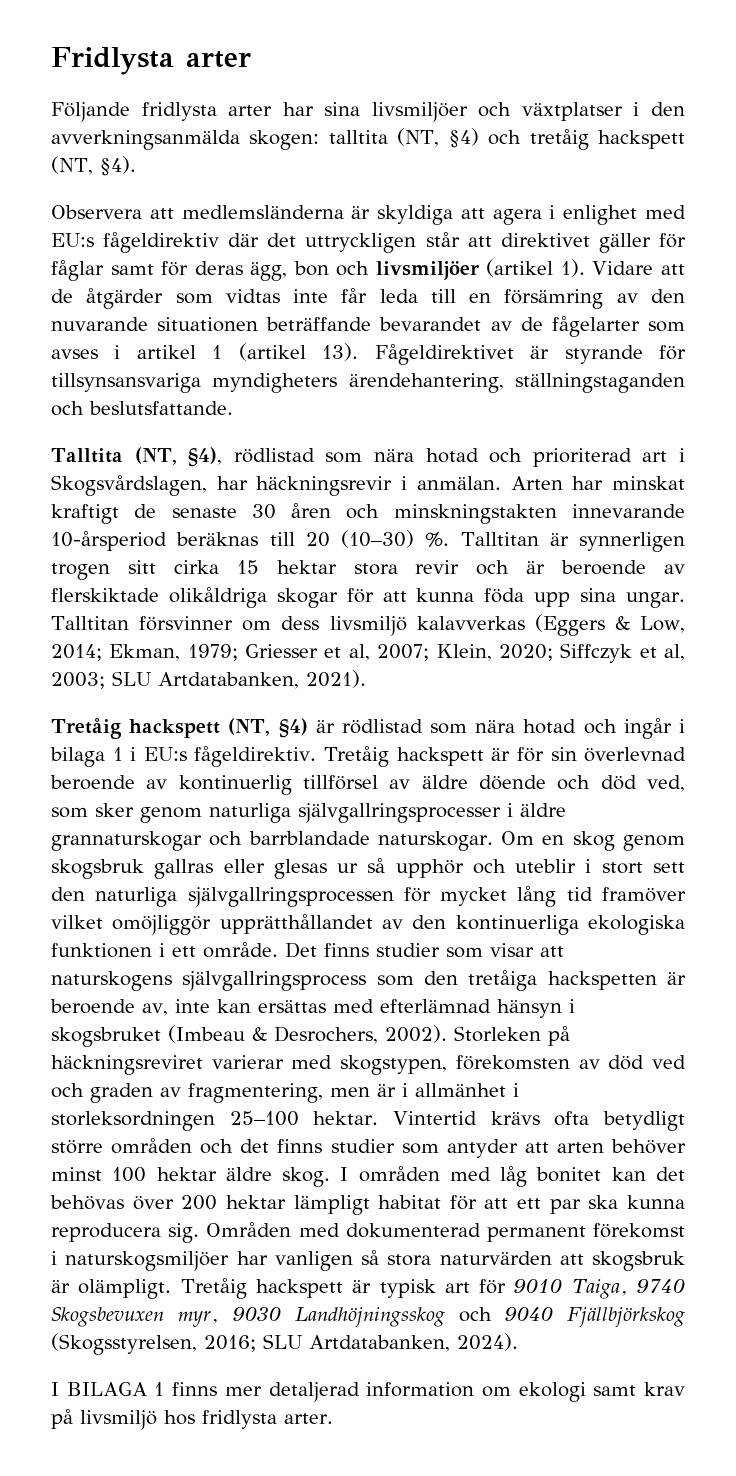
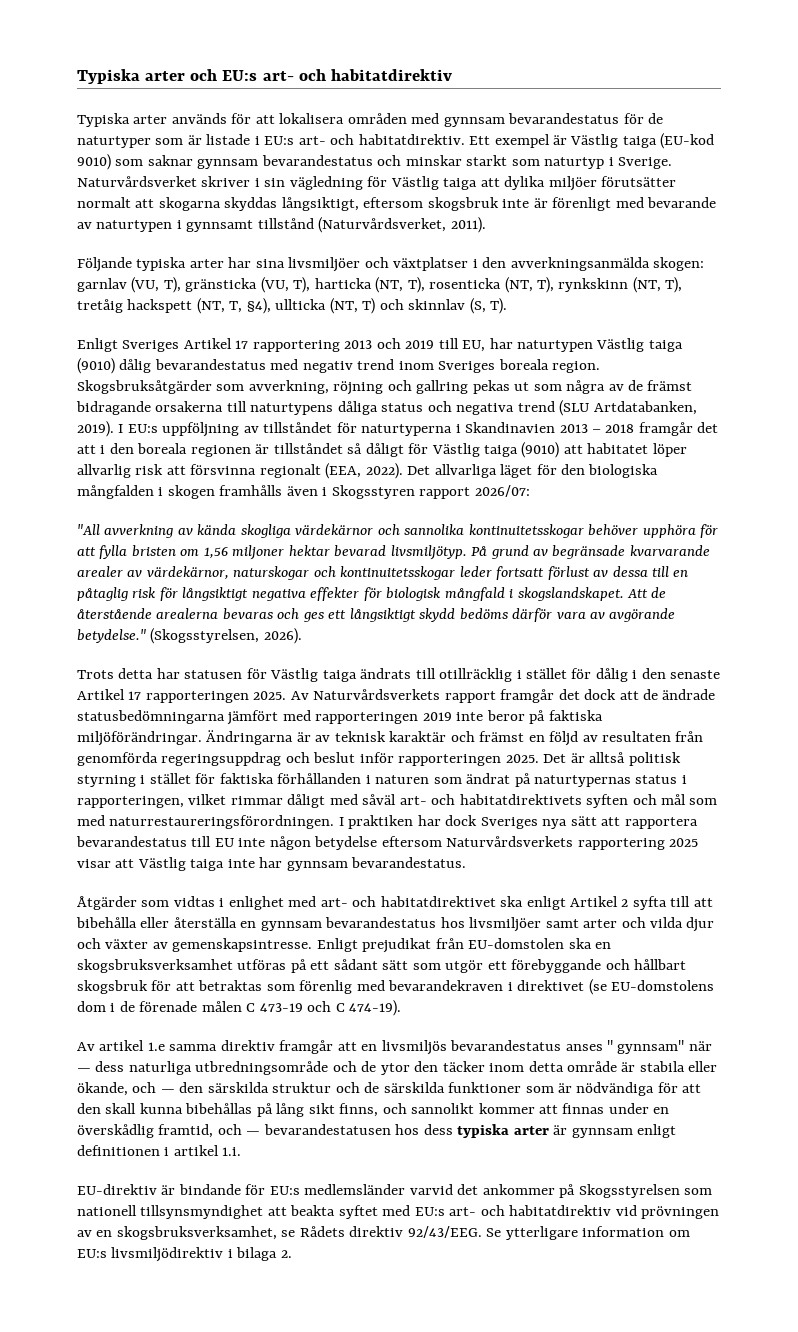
[51,47,251,75] Fridlysta arter -> [77,69,452,84] [77,113,664,127] [77,133,715,149] [77,154,673,170] [77,176,677,191] [77,197,717,211] [77,217,486,233] Typiska arter och EU:s art- och habitatdirektiv // Typiska arter används för att lokalisera områden med gynnsam bevarandestatus för de naturtyper som är listade i EU:s art- och habitatdirektiv. Ett exempel är Västlig taiga (EU-kod 9010) som saknar gynnsam bevarandestatus och minskar starkt som naturtyp i Sverige. Naturvårdsverket skriver i sin vägledning för Västlig taiga att dylika miljöer förutsätter normalt att skogarna skyddas långsiktigt, eftersom skogsbruk inte är förenligt med bevarande av naturtypen i gynnsamt tillstånd (Naturvårdsverket, 2011).
[141,102,217,121] fridlysta -> [136,257,187,271] typiska
[328,128,685,150] [51,156,136,176] [51,205,686,225] [51,232,686,253] [51,259,685,281] [51,288,685,309] [51,316,685,337] [51,343,686,365] [51,373,685,393] [51,401,233,416] [51,447,685,467] [51,475,685,496] [51,503,685,524] [51,530,685,552] [51,560,685,580] [51,587,686,608] [51,614,686,636] [51,643,686,663] [51,670,366,689] [51,717,685,739] [50,746,686,767] [50,775,685,795] [51,803,566,823] [51,831,685,851] [51,858,685,879] [51,886,686,907] [51,914,685,935] [51,942,564,958] [51,970,686,991] [50,999,575,1018] [51,1025,570,1047] [51,1055,686,1075] [51,1083,519,1103] [51,1111,685,1131] [51,1138,687,1158] [51,1166,685,1187] [50,1195,685,1215] [51,1222,685,1243] [51,1250,685,1271] [51,1278,686,1299] [51,1307,685,1327] [51,1333,518,1355] [51,1382,685,1402] [51,1409,333,1430] talltita (NT, §4) och tretåig hackspett (NT, §4). // Observera att medlemsländerna är skyldiga att agera i enlighet med EU:s fågeldirektiv där det uttryckligen står att direktivet gäller för fåglar samt för deras ägg, bon och livsmiljöer (artikel 1). Vidare att de åtgärder som vidtas inte får leda till en försämring av den nuvarande situationen beträffande bevarandet av de fågelarter som avses i artikel 1 (artikel 13). Fågeldirektivet är styrande för tillsynsansvariga myndigheters ärendehantering, ställningstaganden och beslutsfattande. // Talltita (NT, §4), rödlistad som nära hotad och prioriterad art i Skogsvårdslagen, har häckningsrevir i anmälan. Arten har minskat kraftigt de senaste 30 åren och minskningstakten innevarande 10-årsperiod beräknas till 20 (10–30) %. Talltitan är synnerligen trogen sitt cirka 15 hektar stora revir och är beroende av flerskiktade olikåldriga skogar för att kunna föda upp sina ungar. Talltitan försvinner om dess livsmiljö kalavverkas (Eggers & Low, 2014; Ekman, 1979; Griesser et al, 2007; Klein, 2020; Siffczyk et al, 2003; SLU Artdatabanken, 2021). // Tretåig hackspett (NT, §4) är rödlistad som nära hotad och ingår i bilaga 1 i EU:s fågeldirektiv. Tretåig hackspett är för sin överlevnad beroende av kontinuerlig tillförsel av äldre döende och död ved, som sker genom naturliga självgallringsprocesser i äldre grannaturskogar och barrblandade naturskogar. Om en skog genom skogsbruk gallras eller glesas ur så upphör och uteblir i stort sett den naturliga självgallringsprocessen för mycket lång tid framöver vilket omöjliggör upprätthållandet av den kontinuerliga ekologiska funktionen i ett område. Det finns studier som visar att naturskogens självgallringsprocess som den tretåiga hackspetten är beroende av, inte kan ersättas med efterlämnad hänsyn i skogsbruket (Imbeau & Desrochers, 2002). Storleken på häckningsreviret varierar med skogstypen, förekomsten av död ved och graden av fragmentering, men är i allmänhet i storleksordningen 25–100 hektar. Vintertid krävs ofta betydligt större områden och det finns studier som antyder att arten behöver minst 100 hektar äldre skog. I områden med låg bonitet kan det behövas över 200 hektar lämpligt habitat för att ett par ska kunna reproducera sig. Områden med dokumenterad permanent förekomst i naturskogsmiljöer har vanligen så stora naturvärden att skogsbruk är olämpligt. Tretåig hackspett är typisk art för 9010 Taiga, 9740 Skogsbevuxen myr, 9030 Landhöjningsskog och 9040 Fjällbjörkskog (Skogsstyrelsen, 2016; SLU Artdatabanken, 2024). // I BILAGA 1 finns mer detaljerad information om ekologi samt krav på livsmiljö hos fridlysta arter. -> [77,277,683,293] [77,298,508,314] [77,338,683,352] [77,358,601,374] [77,380,693,395] [76,400,697,416] [77,421,719,437] [77,442,687,458] [77,463,659,479] [77,485,530,499] [77,524,719,538] [77,545,710,560] [77,566,689,580] [77,587,667,601] [77,608,676,622] [77,628,302,644] [77,668,721,682] [77,689,716,703] [77,710,603,725] [77,730,704,746] [77,752,681,766] [77,773,687,787] [77,794,718,808] [77,815,698,829] [76,836,699,850] [77,857,467,871] [77,896,713,910] [76,917,715,932] [77,938,612,953] [77,959,687,973] [77,979,715,995] [77,1000,402,1016] [77,1040,712,1055] [77,1061,718,1075] [77,1082,702,1096] [77,1103,670,1117] [77,1124,677,1138] [77,1145,242,1156] [77,1184,713,1198] [77,1205,720,1219] [77,1226,690,1240] [77,1247,292,1262] garnlav (VU, T), gränsticka (VU, T), harticka (NT, T), rosenticka (NT, T), rynkskinn (NT, T), tretåig hackspett (NT, T, §4), ullticka (NT, T) och skinnlav (S, T). // Enligt Sveriges Artikel 17 rapportering 2013 och 2019 till EU, har naturtypen Västlig taiga (9010) dålig bevarandestatus med negativ trend inom Sveriges boreala region. Skogsbruksåtgärder som avverkning, röjning och gallring pekas ut som några av de främst bidragande orsakerna till naturtypens dåliga status och negativa trend (SLU Artdatabanken, 2019). I EU:s uppföljning av tillståndet för naturtyperna i Skandinavien 2013 – 2018 framgår det att i den boreala regionen är tillståndet så dåligt för Västlig taiga (9010) att habitatet löper allvarlig risk att försvinna regionalt (EEA, 2022). Det allvarliga läget för den biologiska mångfalden i skogen framhålls även i Skogsstyren rapport 2026/07: // "All avverkning av kända skogliga värdekärnor och sannolika kontinuitetsskogar behöver upphöra för att fylla bristen om 1,56 miljoner hektar bevarad livsmiljötyp. På grund av begränsade kvarvarande arealer av värdekärnor, naturskogar och kontinuitetsskogar leder fortsatt förlust av dessa till en påtaglig risk för långsiktigt negativa effekter för biologisk mångfald i skogslandskapet. Att de återstående arealerna bevaras och ges ett långsiktigt skydd bedöms därför vara av avgörande betydelse." (Skogsstyrelsen, 2026). // Trots detta har statusen för Västlig taiga ändrats till otillräcklig i stället för dålig i den senaste Artikel 17 rapporteringen 2025. Av Naturvårdsverkets rapport framgår det dock att de ändrade statusbedömningarna jämfört med rapporteringen 2019 inte beror på faktiska miljöförändringar. Ändringarna är av teknisk karaktär och främst en följd av resultaten från genomförda regeringsuppdrag och beslut inför rapporteringen 2025. Det är alltså politisk styrning i stället för faktiska förhållanden i naturen som ändrat på naturtypernas status i rapporteringen, vilket rimmar dåligt med såväl art- och habitatdirektivets syften och mål som med naturrestaureringsförordningen. I praktiken har dock Sveriges nya sätt att rapportera bevarandestatus till EU inte någon betydelse eftersom Naturvårdsverkets rapportering 2025 visar att Västlig taiga inte har gynnsam bevarandestatus. // Åtgärder som vidtas i enlighet med art- och habitatdirektivet ska enligt Artikel 2 syfta till att bibehålla eller återställa en gynnsam bevarandestatus hos livsmiljöer samt arter och vilda djur och växter av gemenskapsintresse. Enligt prejudikat från EU-domstolen ska en skogsbruksverksamhet utföras på ett sådant sätt som utgör ett förebyggande och hållbart skogsbruk för att betraktas som förenlig med bevarandekraven i direktivet (se EU-domstolens dom i de förenade målen C 473-19 och C 474-19). // Av artikel 1.e samma direktiv framgår att en livsmiljös bevarandestatus anses " gynnsam" när — dess naturliga utbredningsområde och de ytor den täcker inom detta område är stabila eller ökande, och — den särskilda struktur och de särskilda funktioner som är nödvändiga för att den skall kunna bibehållas på lång sikt finns, och sannolikt kommer att finnas under en överskådlig framtid, och — bevarandestatusen hos dess typiska arter är gynnsam enligt definitionen i artikel 1.i. // EU-direktiv är bindande för EU:s medlemsländer varvid det ankommer på Skogsstyrelsen som nationell tillsynsmyndighet att beakta syftet med EU:s art- och habitatdirektiv vid prövningen av en skogsbruksverksamhet, se Rådets direktiv 92/43/EEG. Se ytterligare information om EU:s livsmiljödirektiv i bilaga 2.

